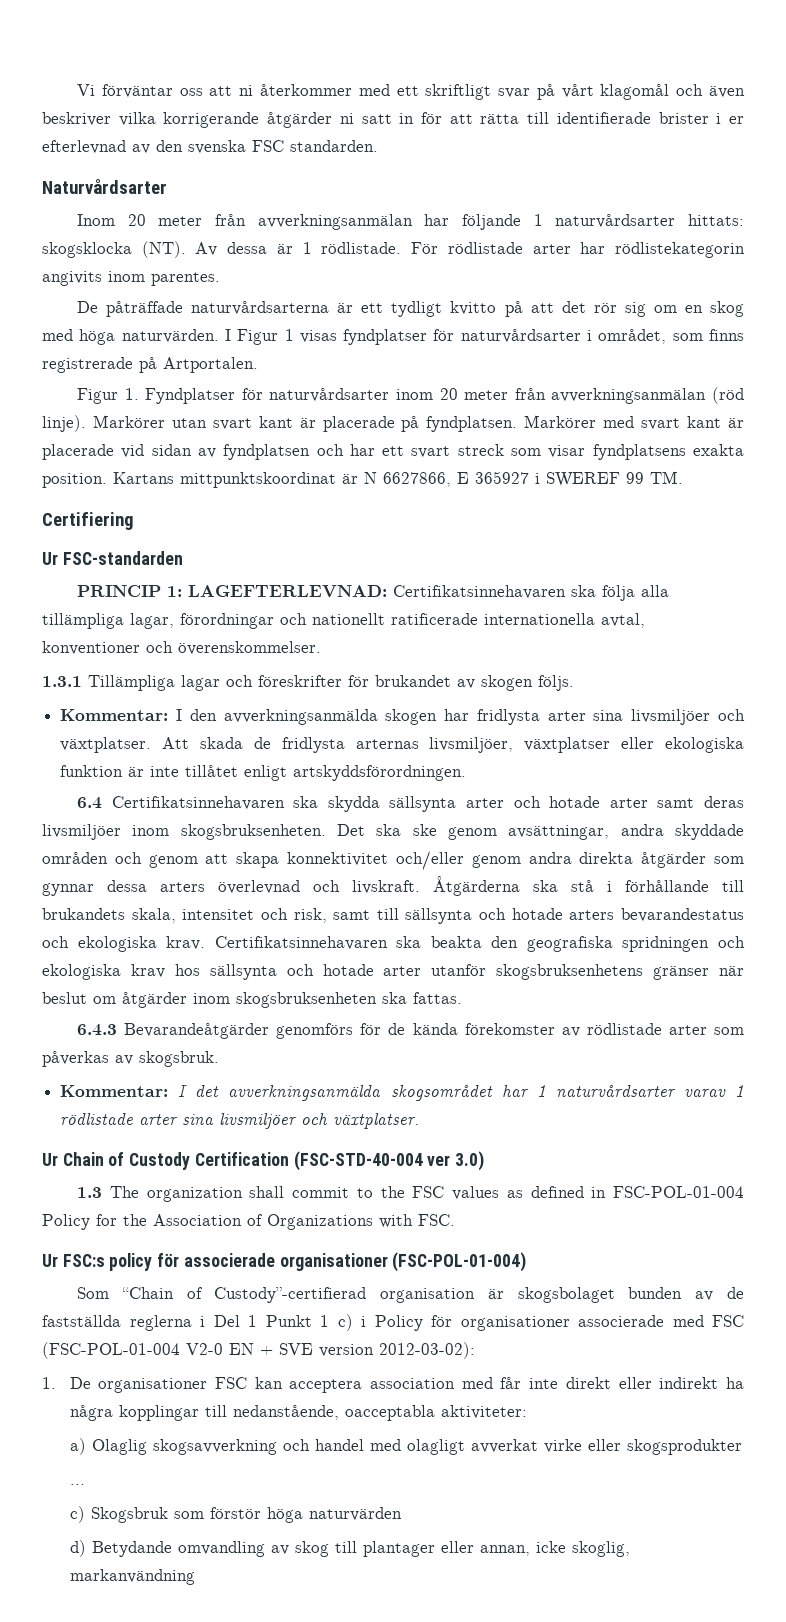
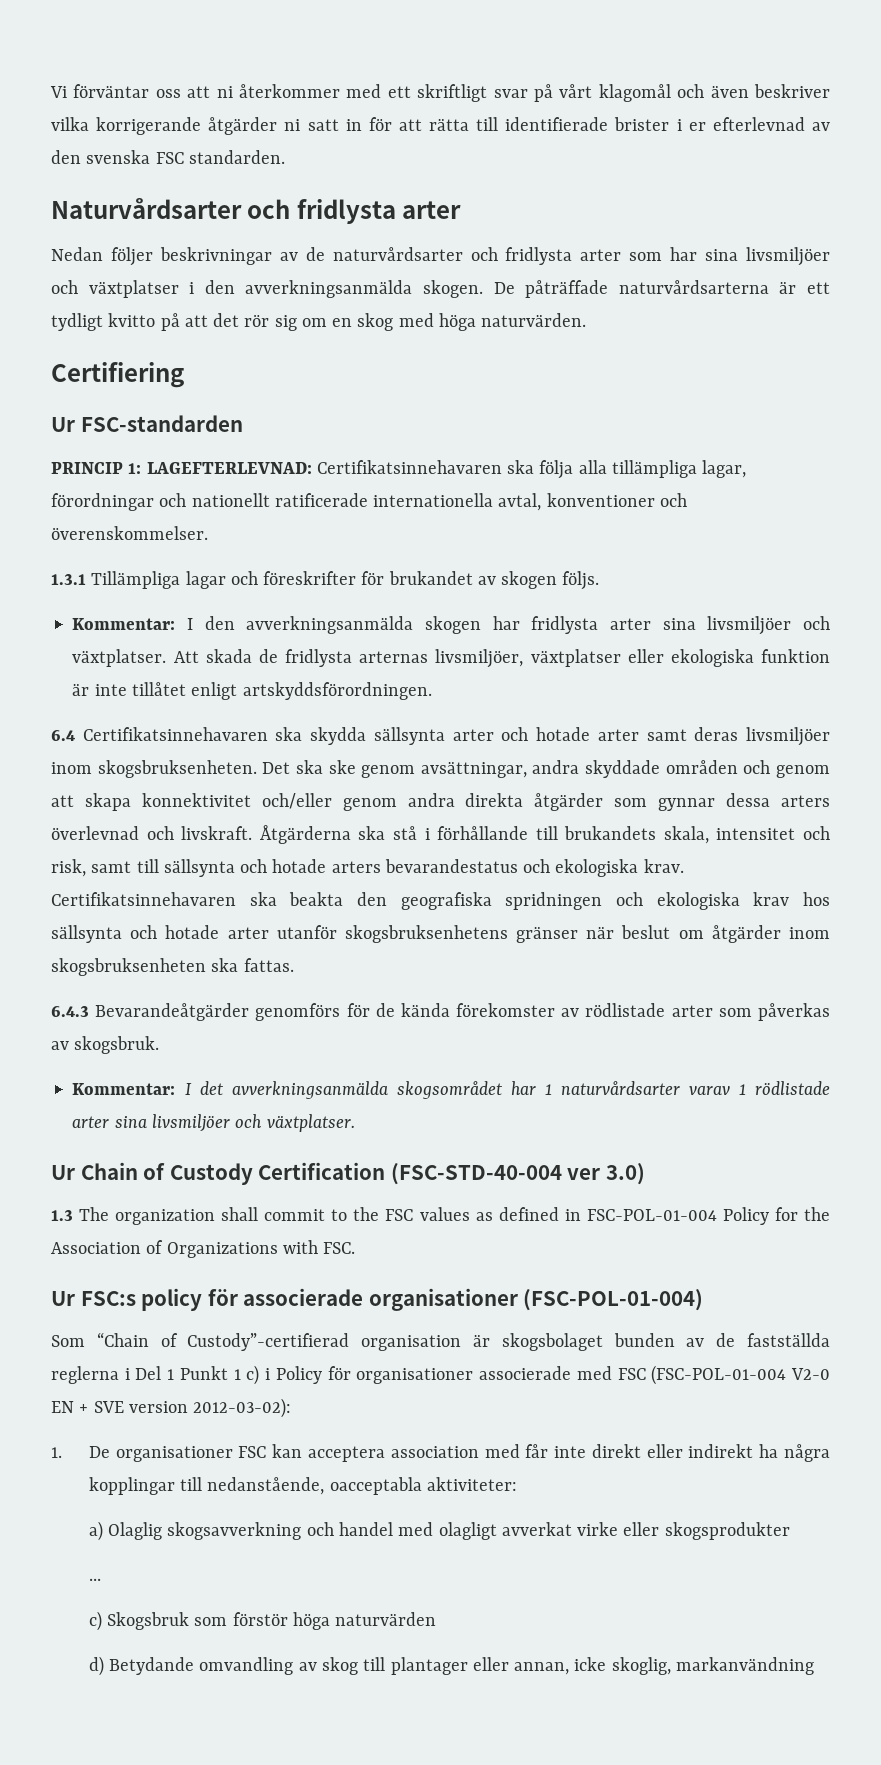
[77,214,744,230] [42,241,746,258] [42,271,220,286] // Inom 20 meter från avverkningsanmälan har följande 1 naturvårdsarter hittats: skogsklocka (NT). Av dessa är 1 rödlistade. För rödlistade arter har rödlistekategorin angivits inom parentes. // -> [247,199,462,224] [51,247,830,266] [51,280,483,298] och fridlysta arter // Nedan följer beskrivningar av de naturvårdsarter och fridlysta arter som har sina livsmiljöer och växtplatser i den avverkningsanmälda skogen.
[224,329,744,345] [42,357,258,373] [77,387,744,404] [42,415,744,432] [42,444,744,460] [42,471,683,488] I Figur 1 visas fyndplatser för naturvårdsarter i området, som finns registrerade på Artportalen. // Figur 1. Fyndplatser för naturvårdsarter inom 20 meter från avverkningsanmälan (röd linje). Markörer utan svart kant är placerade på fyndplatsen. Markörer med svart kant är placerade vid sidan av fyndplatsen och har ett svart streck som visar fyndplatsens exakta position. Kartans mittpunktskoordinat är N 6627866, E 365927 i SWEREF 99 TM. -> (587, 320) none

